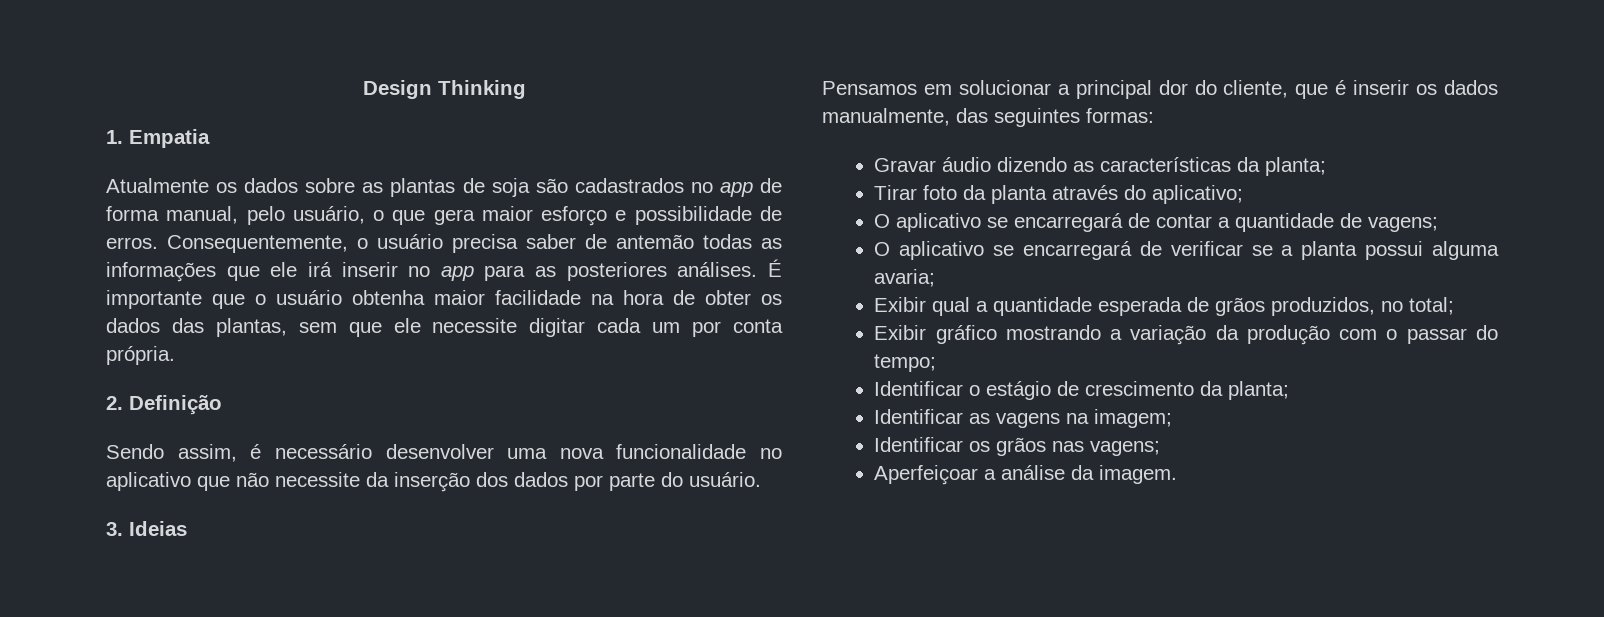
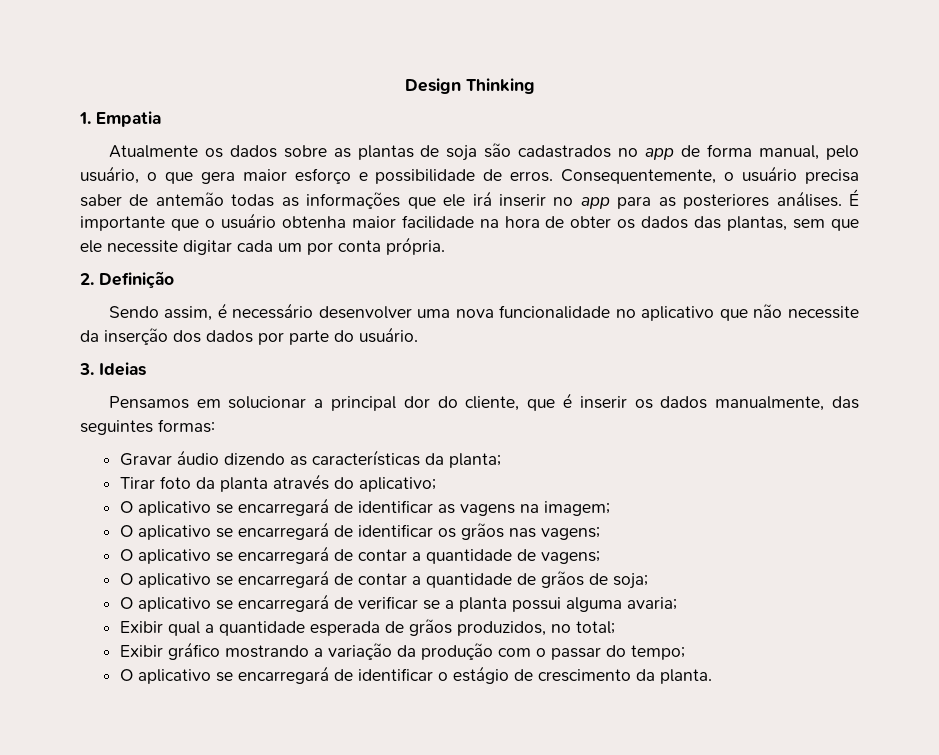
(1244, 194) none -> [119,498,610,516] [119,522,600,540] // O aplicativo se encarregará de identificar as vagens na imagem; // O aplicativo se encarregará de identificar os grãos nas vagens;
(1439, 224) none -> [119,570,648,589] // O aplicativo se encarregará de contar a quantidade de grãos de soja;
[874,381,964,396] Identificar -> [119,666,433,684] O aplicativo se encarregará de identificar
[1228,381,1290,400] [874,409,1173,428] [874,437,1161,456] [874,465,1178,485] planta; // Identificar as vagens na imagem; // Identificar os grãos nas vagens; // Aperfeiçoar a análise da imagem. -> [659,669,712,684] planta.

